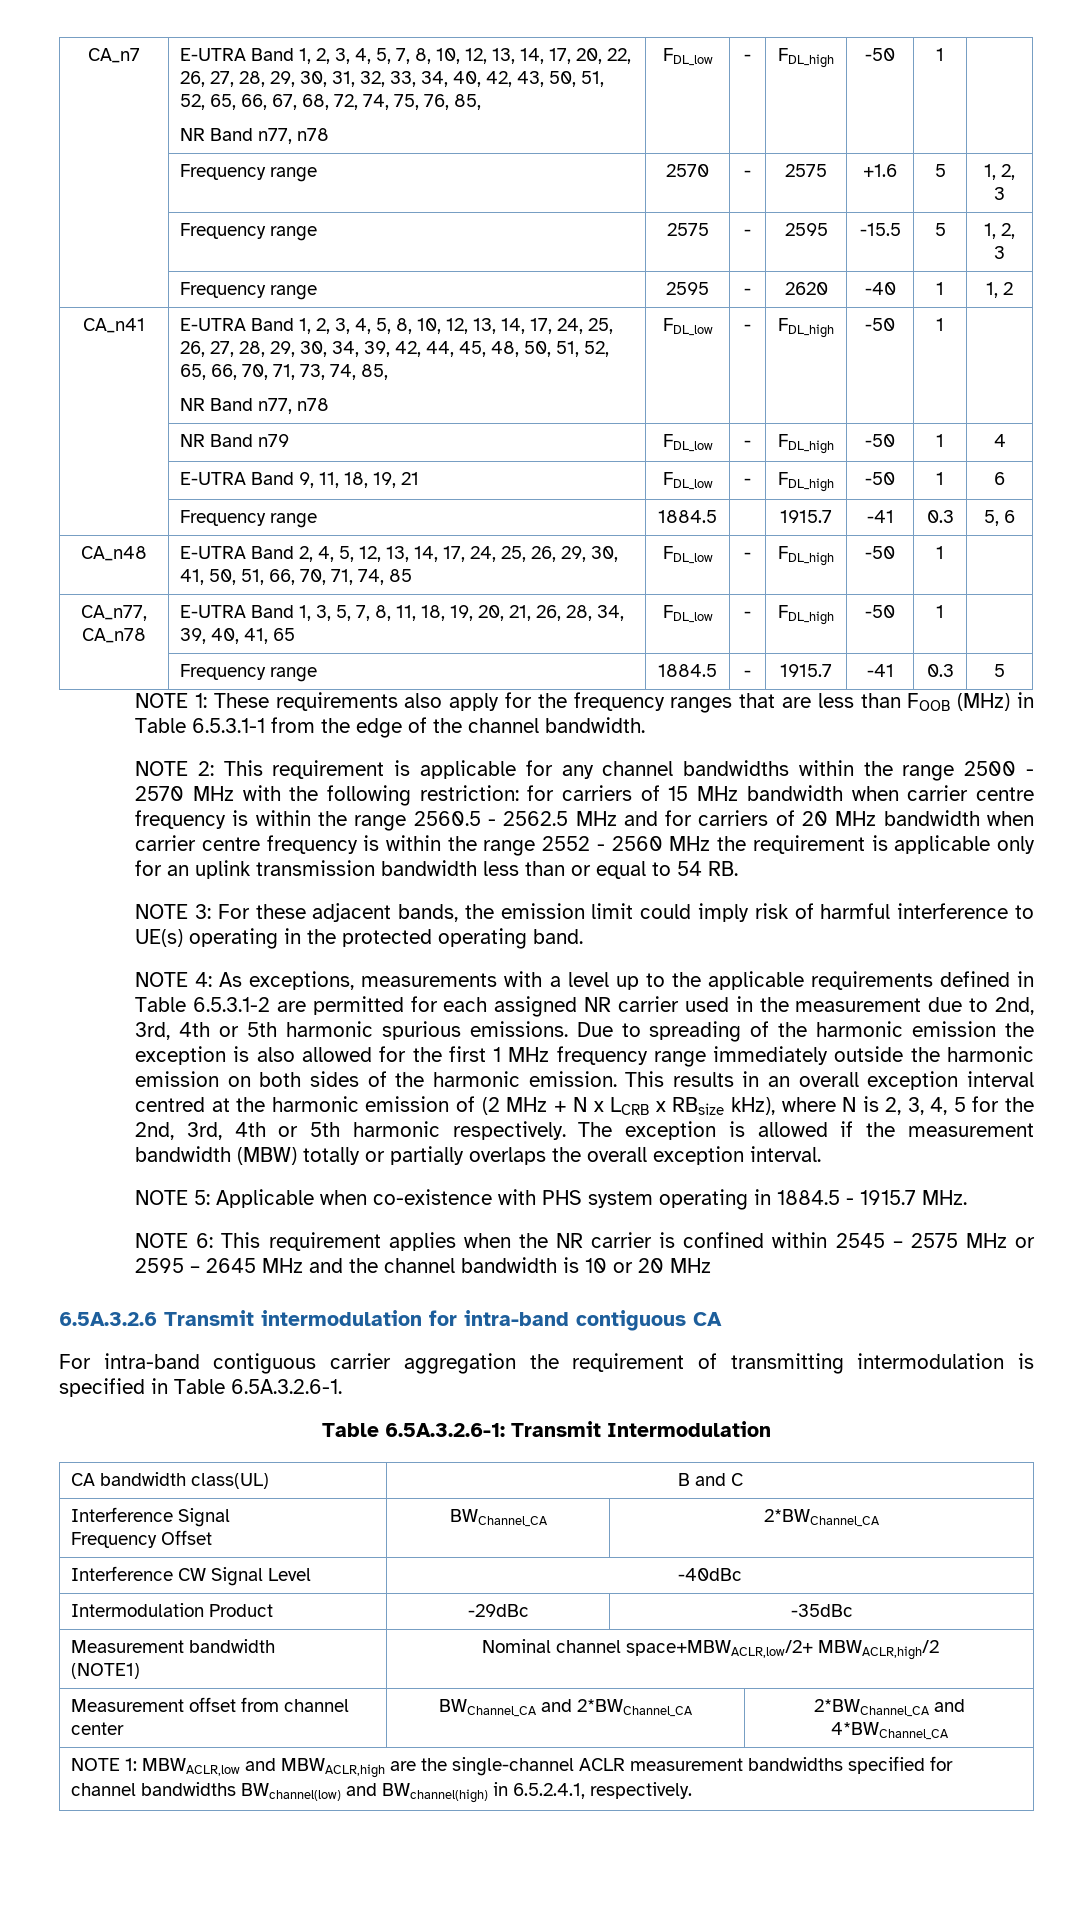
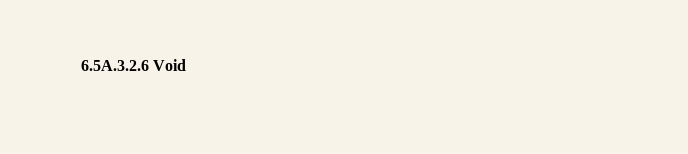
[88,48,140,63] [180,48,632,64] [180,71,605,87] [180,94,482,110] [180,128,330,144] [662,48,713,66] [744,54,751,61] [778,48,834,68] [865,48,895,61] [936,48,944,61] [180,164,318,182] [666,164,709,177] [744,170,751,177] [785,164,827,177] [863,164,897,177] [934,164,946,177] [984,164,1015,180] [994,187,1005,200] [180,223,318,241] [666,223,709,236] [744,229,751,236] [784,223,828,236] [859,223,901,236] [934,223,946,236] [984,223,1015,239] [994,246,1005,259] [180,282,318,300] [666,282,709,295] [744,288,751,295] [784,282,828,295] [864,282,896,295] [936,282,944,295] [986,282,1013,298] [83,318,145,333] [180,318,614,334] [180,341,610,357] [180,364,389,380] [180,398,330,414] [662,318,713,336] [744,324,751,331] [778,318,834,338] [865,318,895,331] [936,318,944,331] [180,434,290,447] [662,434,713,452] [744,440,751,447] [778,434,834,454] [865,434,895,447] [936,434,944,447] [993,434,1006,447] [180,472,420,488] [662,472,713,490] [744,478,751,485] [778,472,834,492] [865,472,895,485] [936,472,944,485] [994,472,1005,485] [180,510,318,528] [658,510,717,523] [780,510,832,523] [866,510,894,523] [926,510,954,523] [984,510,1015,526] [81,546,147,561] [180,546,619,562] [180,569,413,585] [662,546,713,564] [744,552,751,559] [778,546,834,566] [865,546,895,559] [936,546,944,559] [81,605,147,621] [82,628,146,643] [180,605,625,621] [180,628,296,644] [662,605,713,623] [744,611,751,618] [778,605,834,625] [865,605,895,618] [936,605,944,618] [180,664,318,682] [658,664,717,677] [744,670,751,677] [780,664,832,677] [866,664,894,677] [926,664,954,677] [994,664,1005,677] [135,692,1035,713] [135,717,646,738] [135,760,1035,781] [135,785,1034,806] [135,810,1035,831] [135,835,1035,856] [135,860,739,879] [135,903,1034,922] [135,928,584,949] [135,971,1034,990] [135,996,1035,1017] [135,1021,1034,1042] [135,1046,1035,1067] [135,1071,1035,1090] [135,1096,1034,1115] [135,1121,1034,1140] [135,1146,822,1165] [135,1189,968,1210] [135,1232,1036,1251] [135,1257,712,1273] [59,1310,722,1331] [59,1353,1034,1374] [59,1378,342,1397] [322,1421,771,1437] [71,1472,270,1489] [677,1473,743,1486] [71,1507,231,1527] [71,1530,213,1548] [449,1509,548,1527] [764,1509,880,1527] [71,1566,312,1586] [678,1568,742,1581] [71,1603,274,1617] [467,1604,529,1617] [790,1604,853,1617] [71,1639,276,1653] [71,1663,141,1679] [481,1639,939,1660] [71,1697,350,1712] [71,1722,125,1735] [439,1699,693,1717] [813,1699,965,1717] [830,1722,949,1740] [71,1756,954,1778] [71,1782,693,1803] CA_n7 | E-UTRA Band 1, 2, 3, 4, 5, 7, 8, 10, 12, 13, 14, 17, 20, 22, 26, 27, 28, 29, 30, 31, 32, 33, 34, 40, 42, 43, 50, 51, 52, 65, 66, 67, 68, 72, 74, 75, 76, 85, // NR Band n77, n78 | FDL_low | - | FDL_high | -50 | 1 | // | Frequency range | 2570 | - | 2575 | +1.6 | 5 | 1, 2, 3 // | Frequency range | 2575 | - | 2595 | -15.5 | 5 | 1, 2, 3 // | Frequency range | 2595 | - | 2620 | -40 | 1 | 1, 2 // CA_n41 | E-UTRA Band 1, 2, 3, 4, 5, 8, 10, 12, 13, 14, 17, 24, 25, 26, 27, 28, 29, 30, 34, 39, 42, 44, 45, 48, 50, 51, 52, 65, 66, 70, 71, 73, 74, 85, // NR Band n77, n78 | FDL_low | - | FDL_high | -50 | 1 | // | NR Band n79 | FDL_low | - | FDL_high | -50 | 1 | 4 // | E-UTRA Band 9, 11, 18, 19, 21 | FDL_low | - | FDL_high | -50 | 1 | 6 // | Frequency range | 1884.5 | | 1915.7 | -41 | 0.3 | 5, 6 // CA_n48 | E-UTRA Band 2, 4, 5, 12, 13, 14, 17, 24, 25, 26, 29, 30, 41, 50, 51, 66, 70, 71, 74, 85 | FDL_low | - | FDL_high | -50 | 1 | // CA_n77, CA_n78 | E-UTRA Band 1, 3, 5, 7, 8, 11, 18, 19, 20, 21, 26, 28, 34, 39, 40, 41, 65 | FDL_low | - | FDL_high | -50 | 1 | // | Frequency range | 1884.5 | - | 1915.7 | -41 | 0.3 | 5 // NOTE 1: These requirements also apply for the frequency ranges that are less than FOOB (MHz) in Table 6.5.3.1-1 from the edge of the channel bandwidth. // NOTE 2: This requirement is applicable for any channel bandwidths within the range 2500 - 2570 MHz with the following restriction: for carriers of 15 MHz bandwidth when carrier centre frequency is within the range 2560.5 - 2562.5 MHz and for carriers of 20 MHz bandwidth when carrier centre frequency is within the range 2552 - 2560 MHz the requirement is applicable only for an uplink transmission bandwidth less than or equal to 54 RB. // NOTE 3: For these adjacent bands, the emission limit could imply risk of harmful interference to UE(s) operating in the protected operating band. // NOTE 4: As exceptions, measurements with a level up to the applicable requirements defined in Table 6.5.3.1-2 are permitted for each assigned NR carrier used in the measurement due to 2nd, 3rd, 4th or 5th harmonic spurious emissions. Due to spreading of the harmonic emission the exception is also allowed for the first 1 MHz frequency range immediately outside the harmonic emission on both sides of the harmonic emission. This results in an overall exception interval centred at the harmonic emission of (2 MHz + N x LCRB x RBsize kHz), where N is 2, 3, 4, 5 for the 2nd, 3rd, 4th or 5th harmonic respectively. The exception is allowed if the measurement bandwidth (MBW) totally or partially overlaps the overall exception interval. // NOTE 5: Applicable when co-existence with PHS system operating in 1884.5 - 1915.7 MHz. // NOTE 6: This requirement applies when the NR carrier is confined within 2545 – 2575 MHz or 2595 – 2645 MHz and the channel bandwidth is 10 or 20 MHz // 6.5A.3.2.6 Transmit intermodulation for intra-band contiguous CA // For intra-band contiguous carrier aggregation the requirement of transmitting intermodulation is specified in Table 6.5A.3.2.6-1. // Table 6.5A.3.2.6-1: Transmit Intermodulation // CA bandwidth class(UL) | B and C // Interference Signal // Frequency Offset | BWChannel_CA | 2*BWChannel_CA // Interference CW Signal Level | -40dBc // Intermodulation Product | -29dBc | -35dBc // Measurement bandwidth // (NOTE1) | Nominal channel space+MBWACLR,low/2+ MBWACLR,high/2 // Measurement offset from channel center | BWChannel_CA and 2*BWChannel_CA | 2*BWChannel_CA and 4*BWChannel_CA // NOTE 1: MBWACLR,low and MBWACLR,high are the single-channel ACLR measurement bandwidths specified for channel bandwidths BWchannel(low) and BWchannel(high) in 6.5.2.4.1, respectively. -> [81,59,187,71] 6.5A.3.2.6 Void

